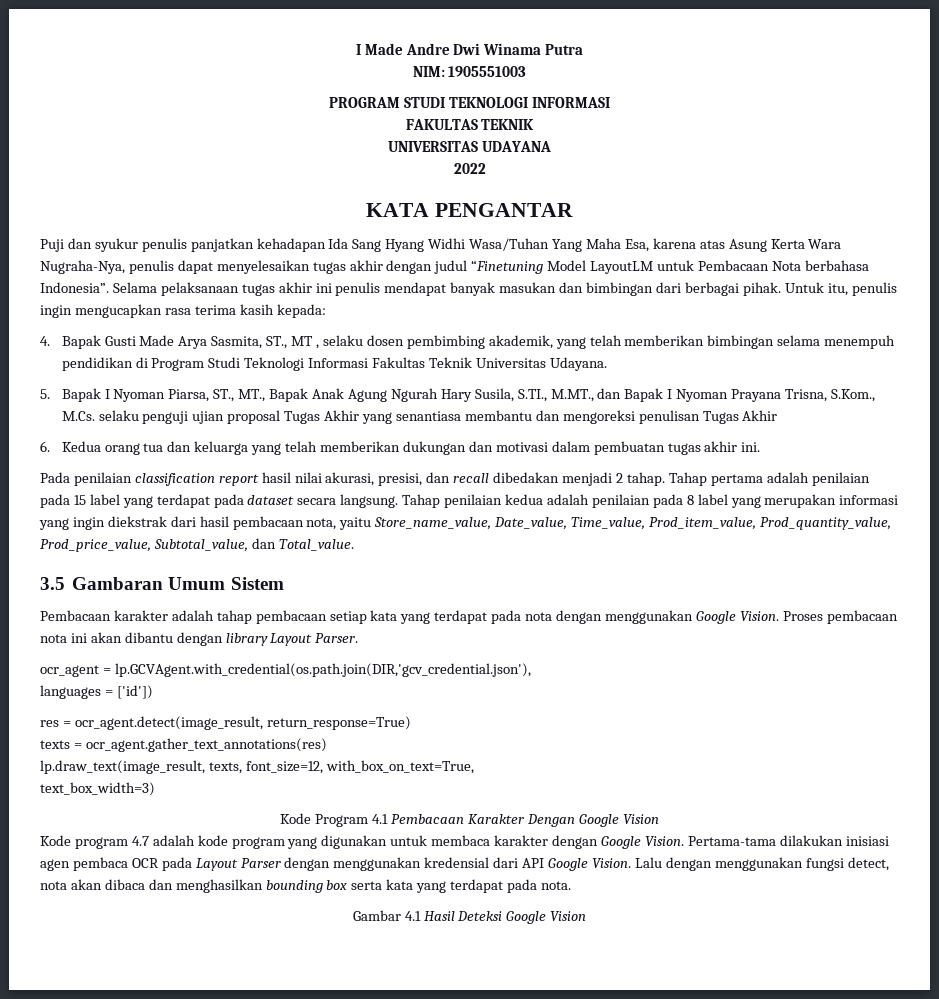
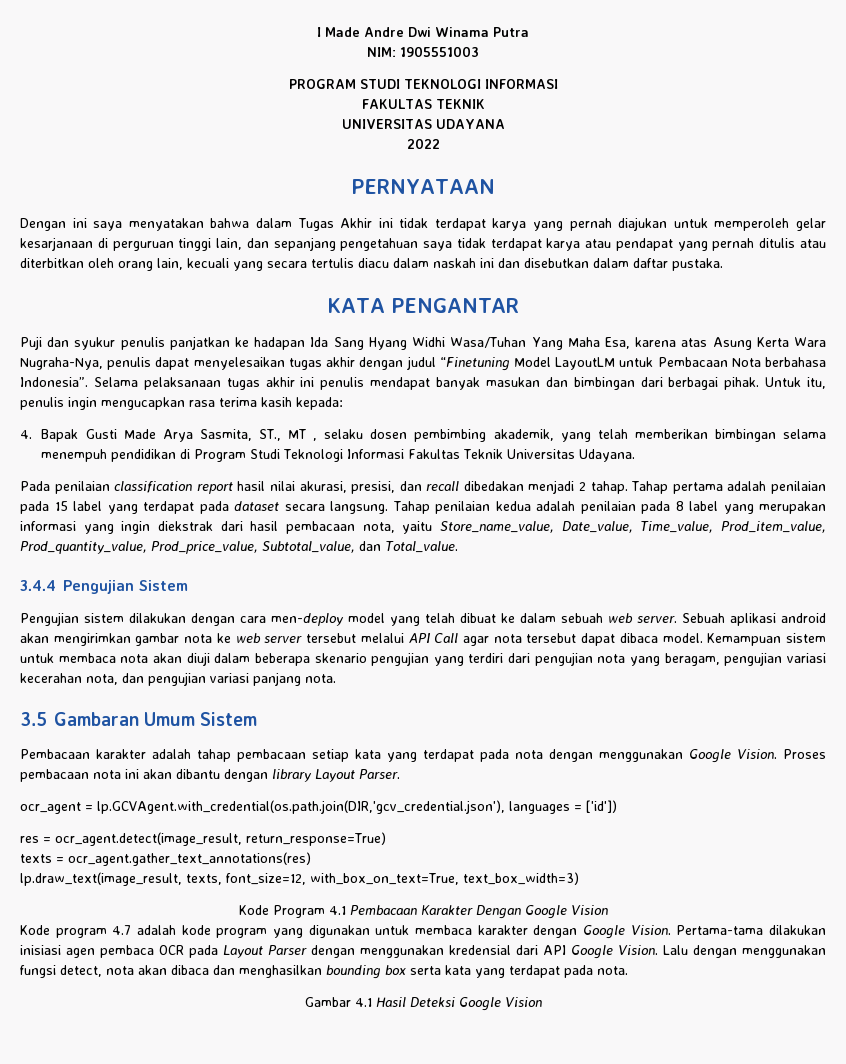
(486, 168) none -> [351,179,496,194] [20,217,827,231] [20,237,826,251] [20,258,723,271] // PERNYATAAN // Dengan ini saya menyatakan bahwa dalam Tugas Akhir ini tidak terdapat karya yang pernah diajukan untuk memperoleh gelar kesarjanaan di perguruan tinggi lain, dan sepanjang pengetahuan saya tidak terdapat karya atau pendapat yang pernah ditulis atau diterbitkan oleh orang lain, kecuali yang secara tertulis diacu dalam naskah ini dan disebutkan dalam daftar pustaka.
[256,238,326,252] kehadapan -> [235,337,306,350] ke hadapan
[40,388,875,402] [61,410,778,424] [40,441,761,455] // 5. Bapak I Nyoman Piarsa, ST., MT., Bapak Anak Agung Ngurah Hary Susila, S.TI., M.MT., dan Bapak I Nyoman Prayana Trisna, S.Kom., M.Cs. selaku penguji ujian proposal Tugas Akhir yang senantiasa membantu dan mengoreksi penulisan Tugas Akhir // 6. Kedua orang tua dan keluarga yang telah memberikan dukungan dan motivasi dalam pembuatan tugas akhir ini. -> (636, 455) none
(354, 545) none -> [20,580,188,594] [20,612,826,626] [20,633,826,646] [20,652,826,666] [20,672,336,686] // 3.4.4 Pengujian Sistem // Pengujian sistem dilakukan dengan cara men-deploy model yang telah dibuat ke dalam sebuah web server. Sebuah aplikasi android akan mengirimkan gambar nota ke web server tersebut melalui API Call agar nota tersebut dapat dibaca model. Kemampuan sistem untuk membaca nota akan diuji dalam beberapa skenario pengujian yang terdiri dari pengujian nota yang beragam, pengujian variasi kecerahan nota, dan pengujian variasi panjang nota.
(531, 670) // -> (505, 807) none
(474, 767) // -> (459, 879) none

